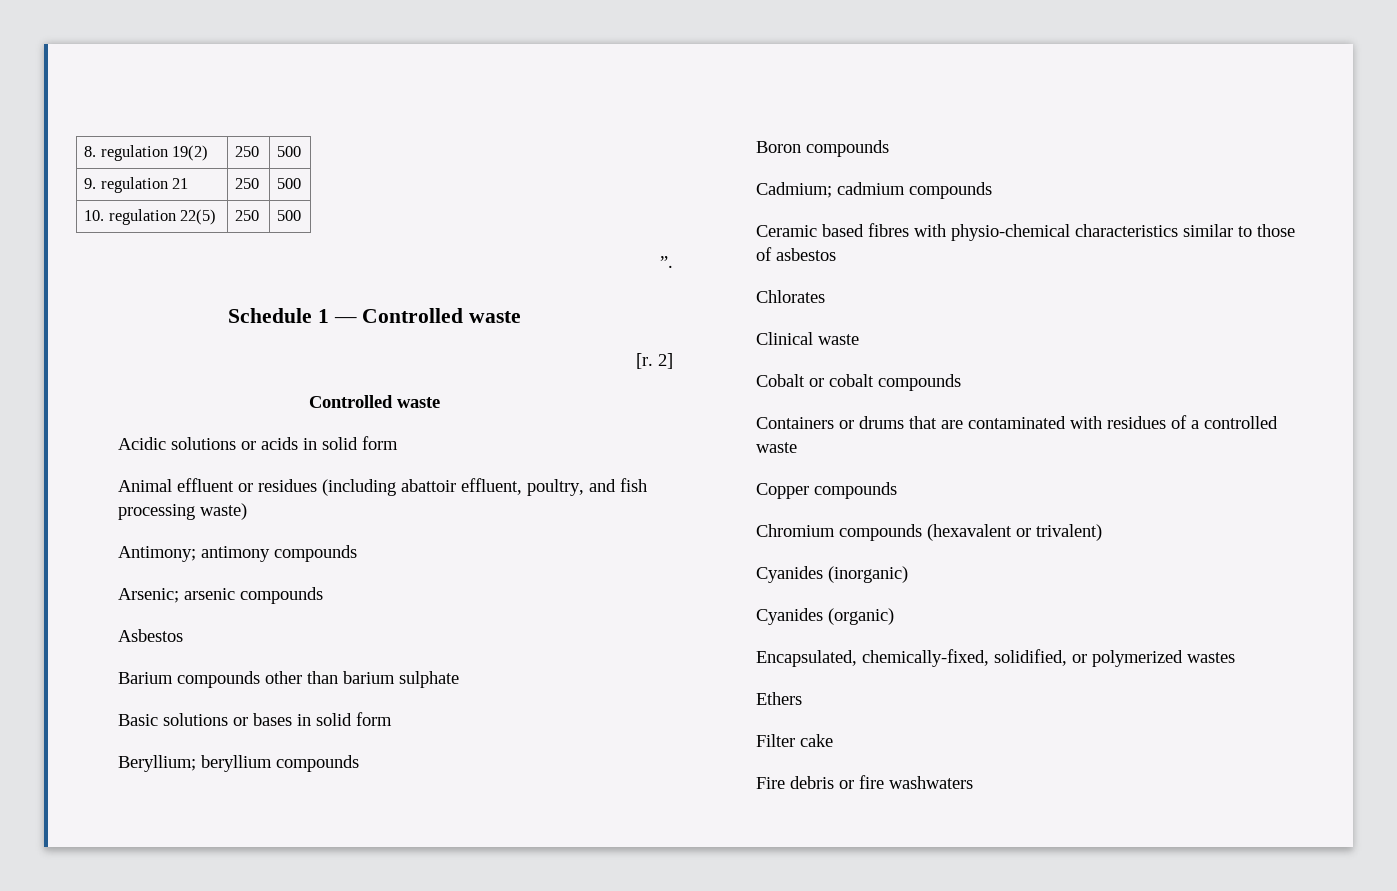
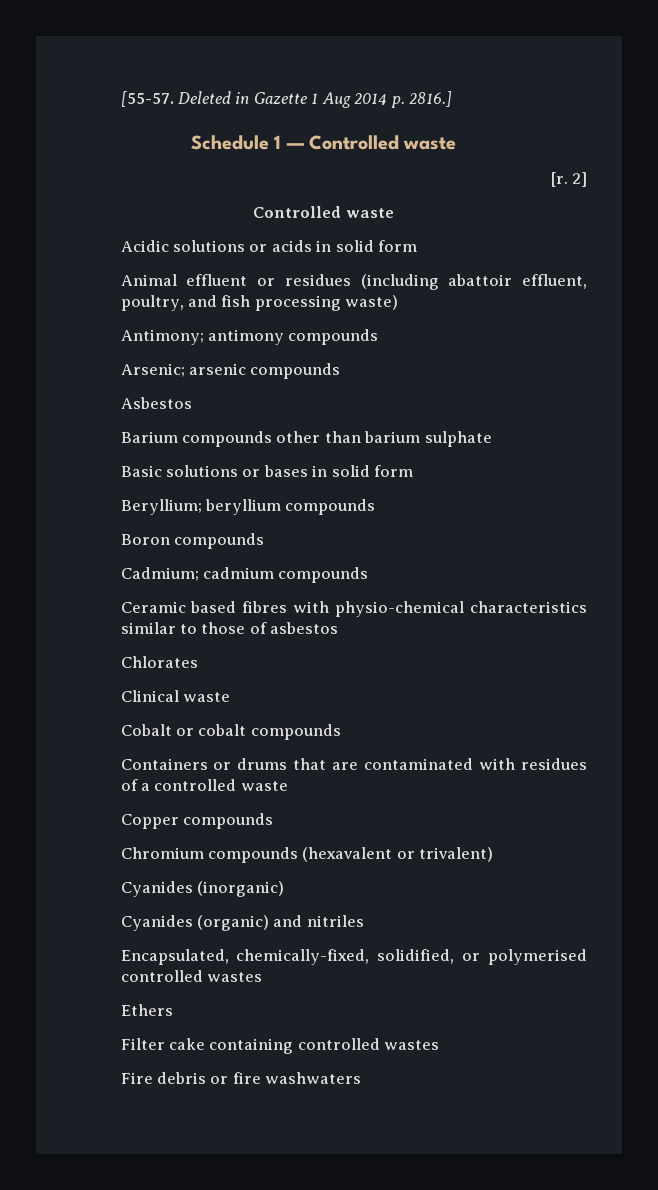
[84,145,209,161] [235,146,260,157] [277,146,302,157] [84,177,189,193] [235,178,260,189] [277,178,302,189] [84,209,217,225] [235,210,260,221] [277,210,302,221] [660,256,673,268] 8. regulation 19(2) | 250 | 500 // 9. regulation 21 | 250 | 500 // 10. regulation 22(5) | 250 | 500 // ”. -> [120,91,453,108] [55-57. Deleted in Gazette 1 Aug 2014 p. 2816.]
(894, 616) none -> [273,915,364,927] and nitriles
[1091,650,1183,667] polymerized -> [488,949,587,965] [120,970,203,982] polymerised controlled
(833, 740) none -> [209,1038,440,1054] containing controlled wastes

